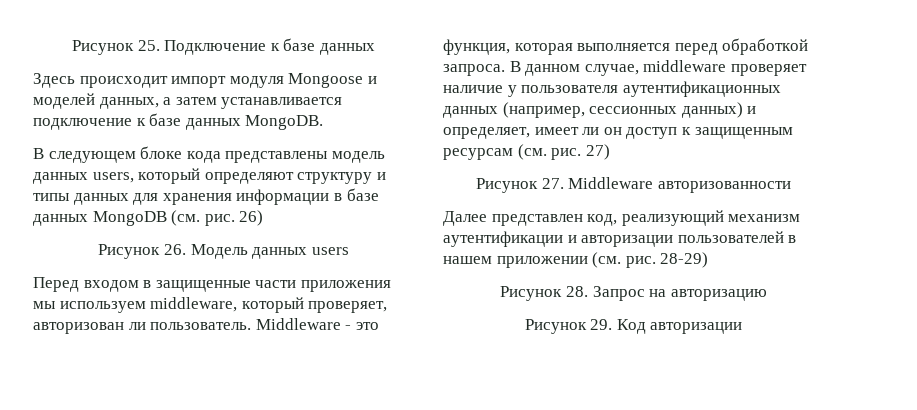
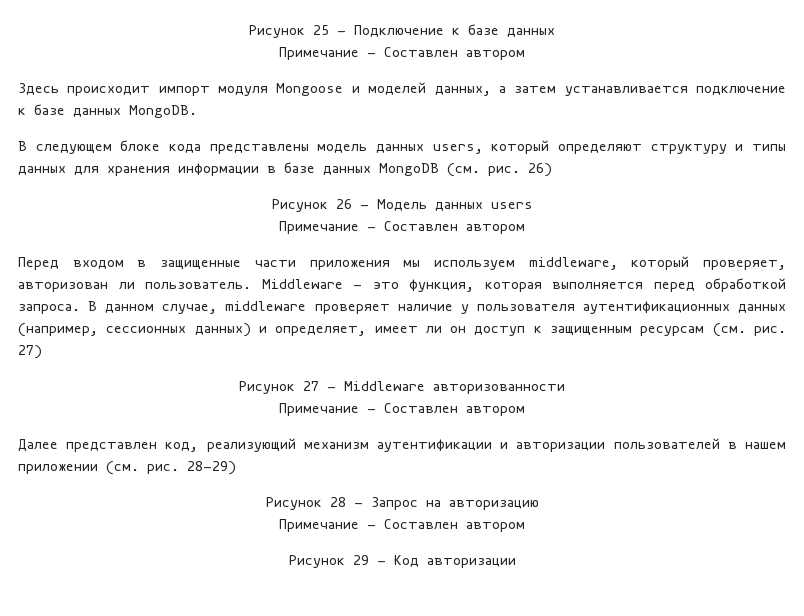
[72,40,160,55] Рисунок 25. -> [249,25,346,38] Рисунок 25 -
(375, 49) none -> [279,47,525,60] // Примечание - Составлен автором
[163,244,186,255] 26. -> [335,199,369,209] 26 -
(349, 251) none -> [279,221,525,234] // Примечание - Составлен автором
[541,178,564,189] 27. -> [303,381,336,391] 27 -
(791, 187) none -> [279,403,525,416] // Примечание - Составлен автором
[565,286,588,297] 28. -> [329,497,363,507] 28 -
[524,319,613,334] // Рисунок 29. -> [279,519,525,532] [288,555,386,568] // Примечание - Составлен автором // Рисунок 29 -

